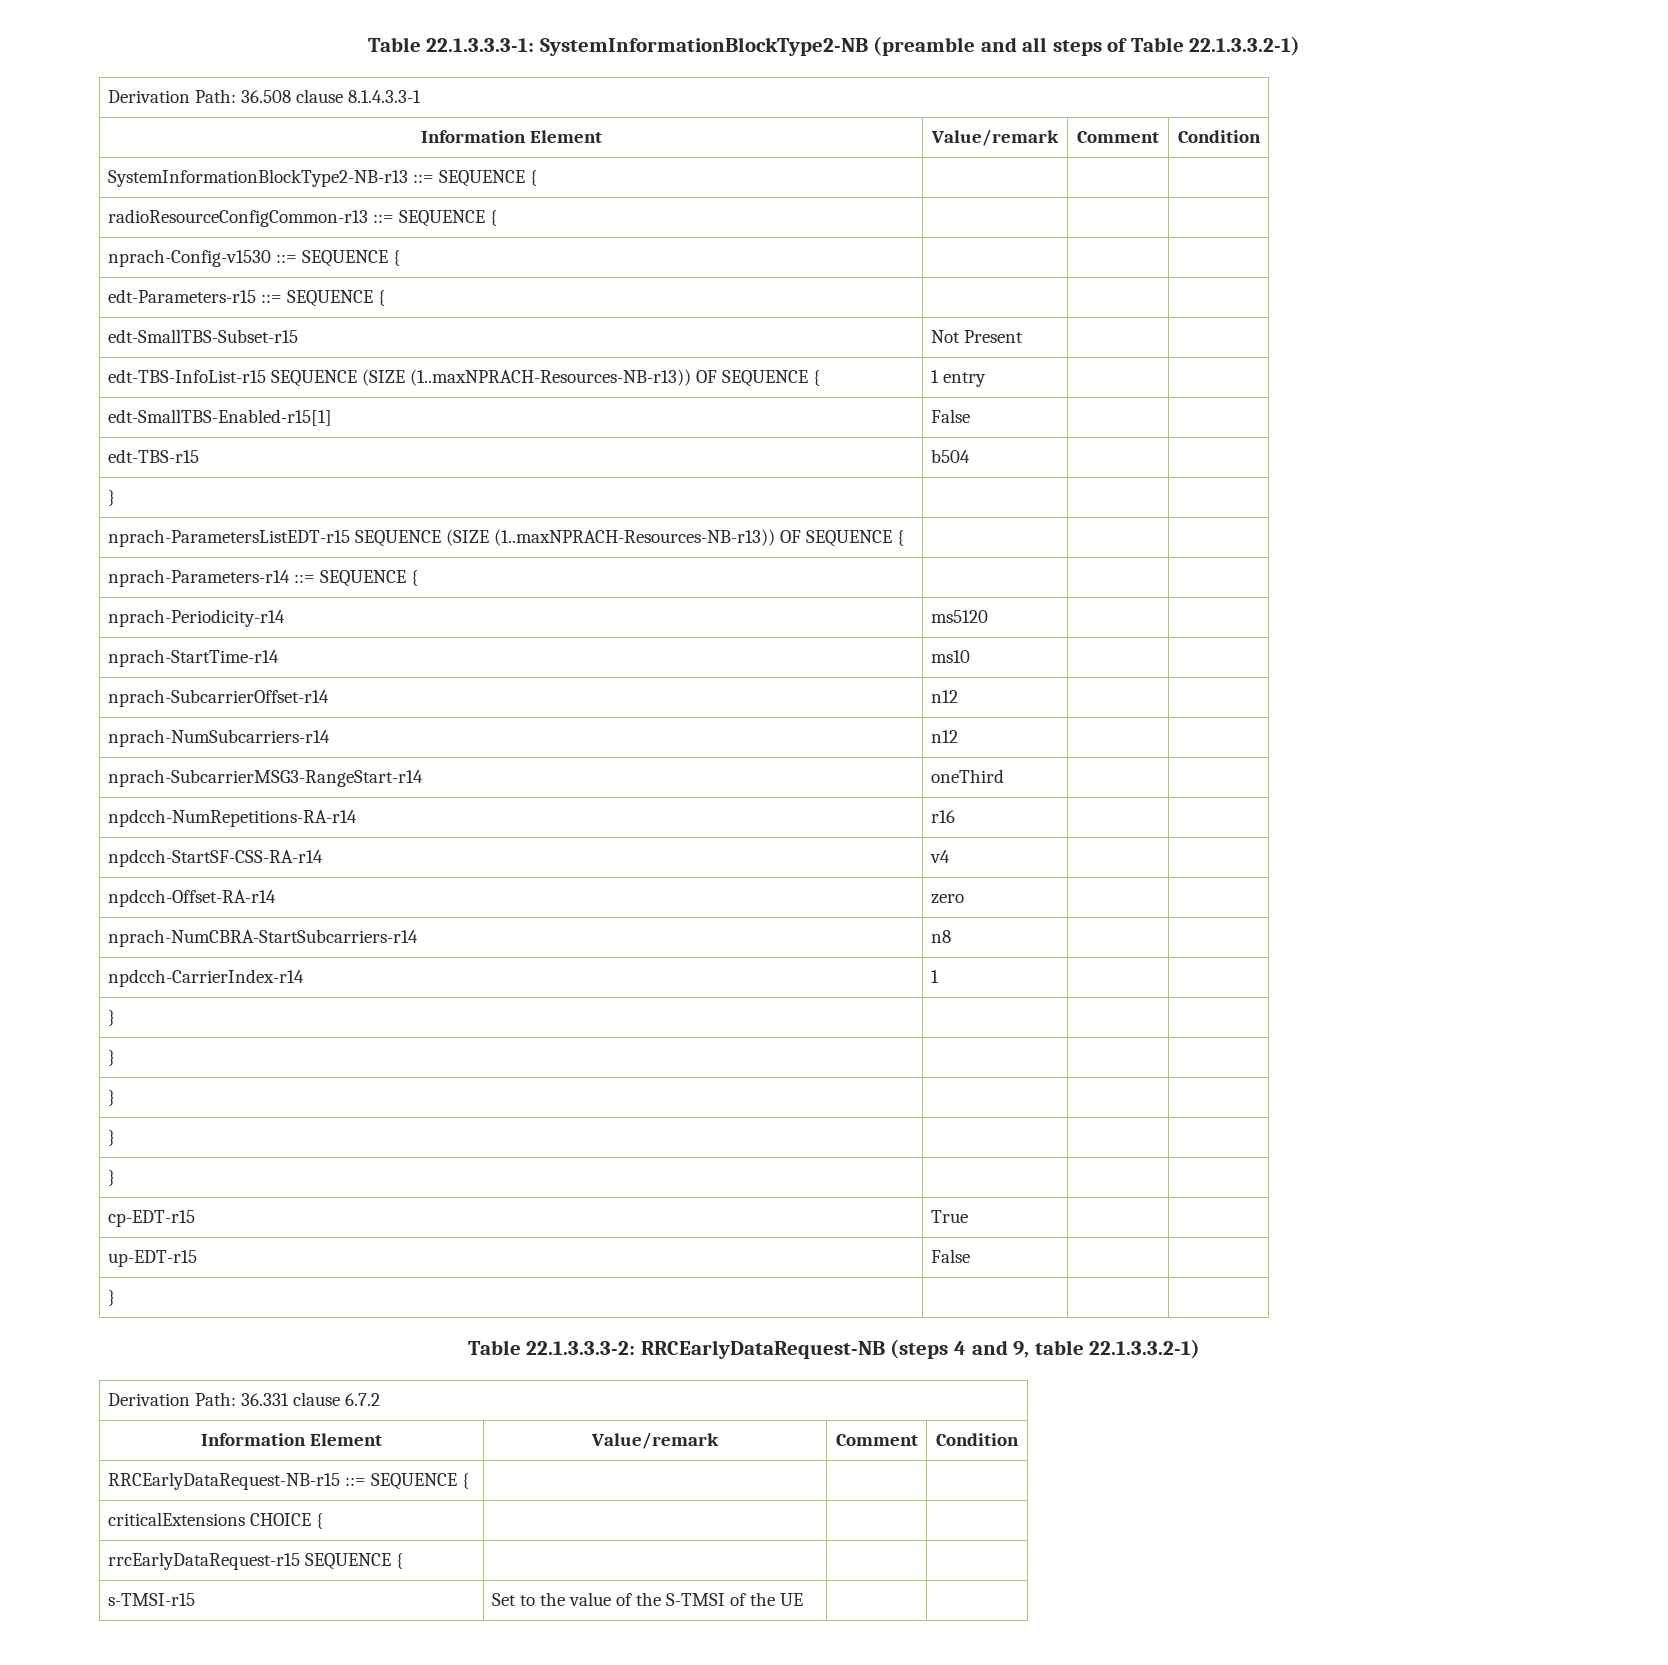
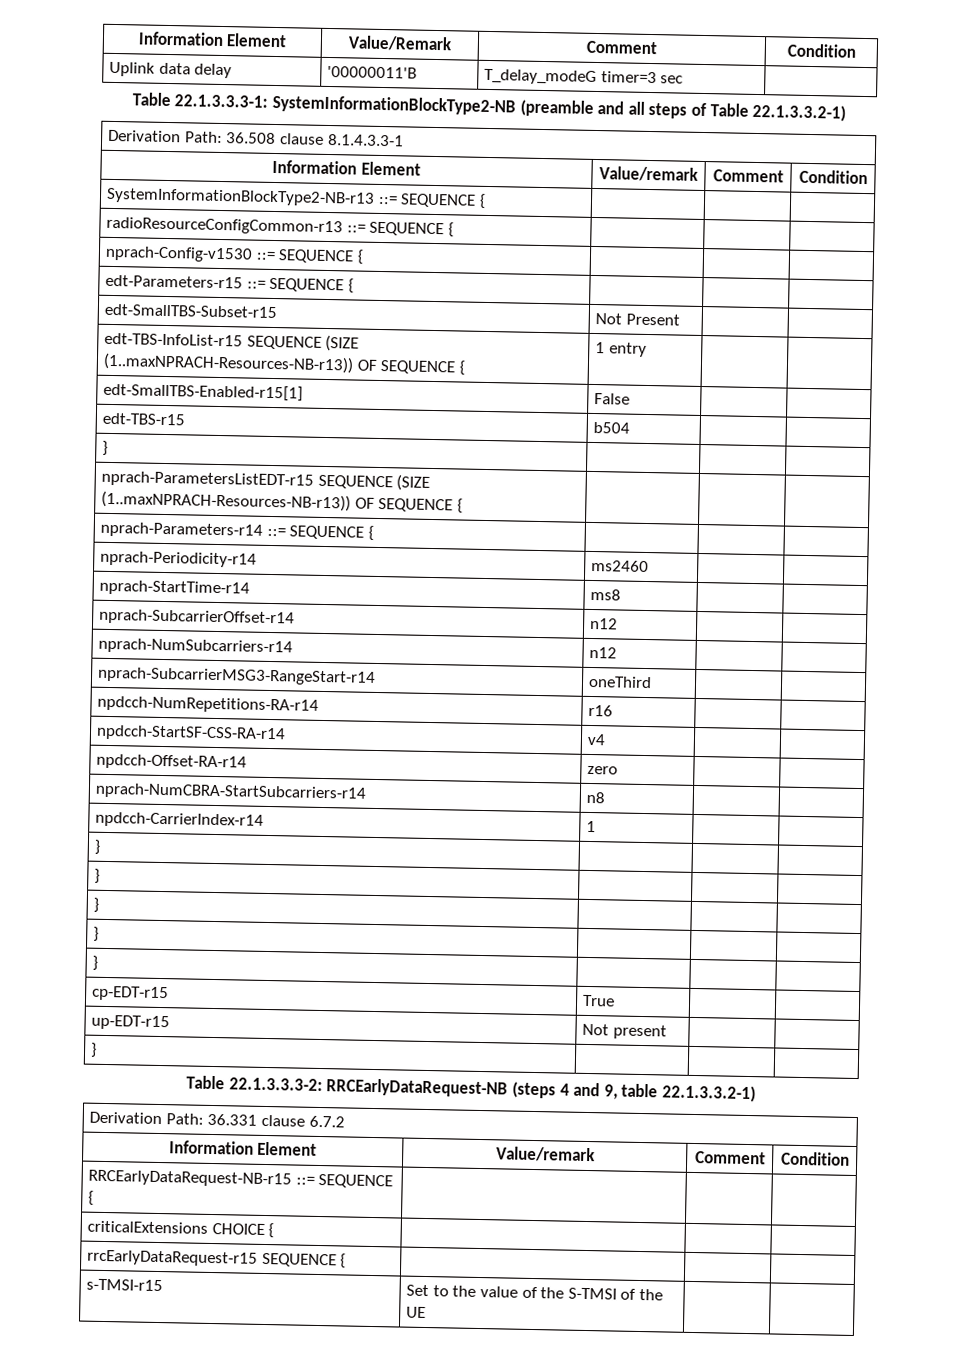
(367, 44) none -> [137,31,288,48] [348,35,453,52] [586,40,657,55] [786,43,856,58] [109,61,233,79] [327,65,418,79] [484,68,684,85] Information Element | Value/Remark | Comment | Condition // Uplink data delay | '00000011'B | T_delay_modeG timer=3 sec | //
[930,610,988,623] ms5120 -> [591,559,650,573] ms2460
[930,650,970,663] ms10 -> [590,588,622,601] ms8
[930,1249,970,1263] False -> [582,1023,667,1040] Not present

